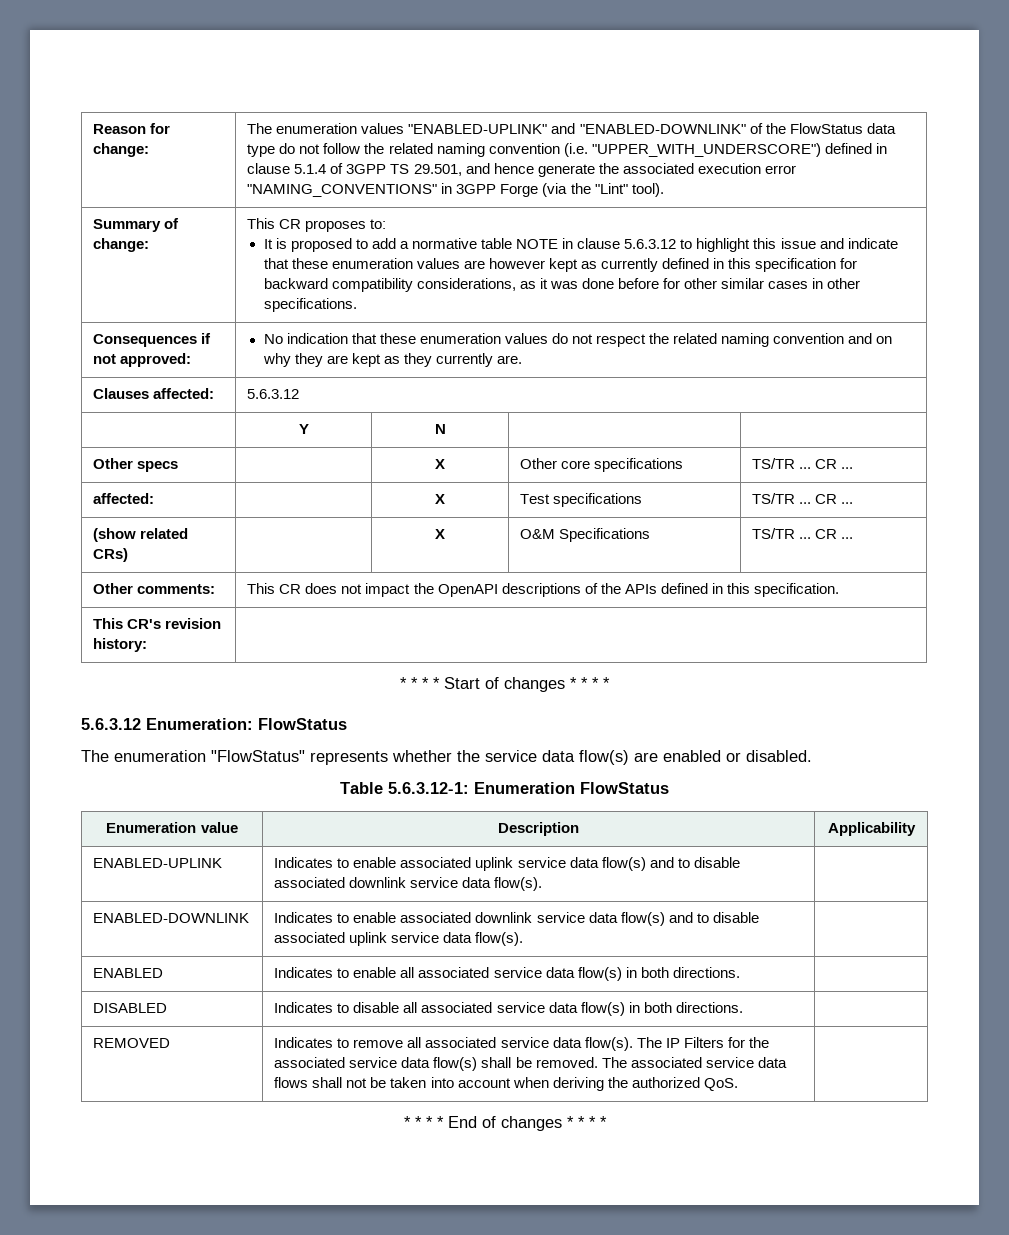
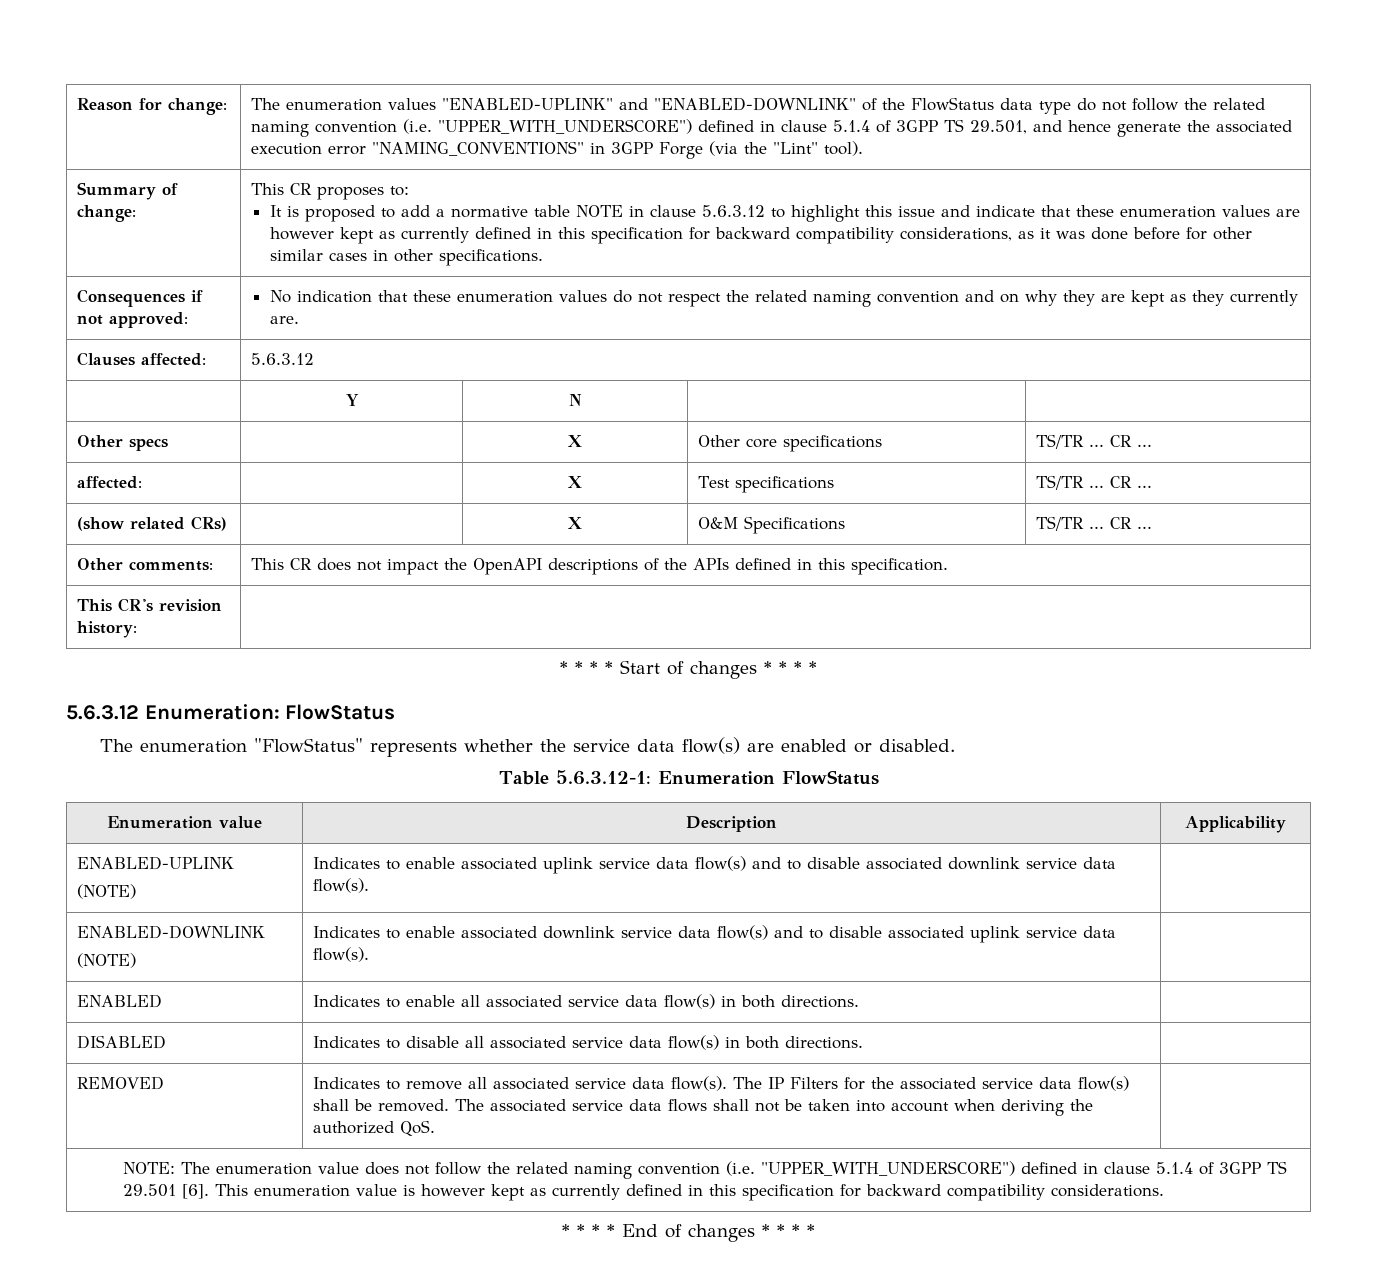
(223, 863) none -> [77,884,137,899] // (NOTE)
(250, 918) none -> [77,953,137,968] // (NOTE)
(738, 1084) none -> [122,1161,1287,1179] [122,1184,1164,1201] // NOTE: The enumeration value does not follow the related naming convention (i.e. "UPPER_WITH_UNDERSCORE") defined in clause 5.1.4 of 3GPP TS 29.501 [6]. This enumeration value is however kept as currently defined in this specification for backward compatibility considerations.

